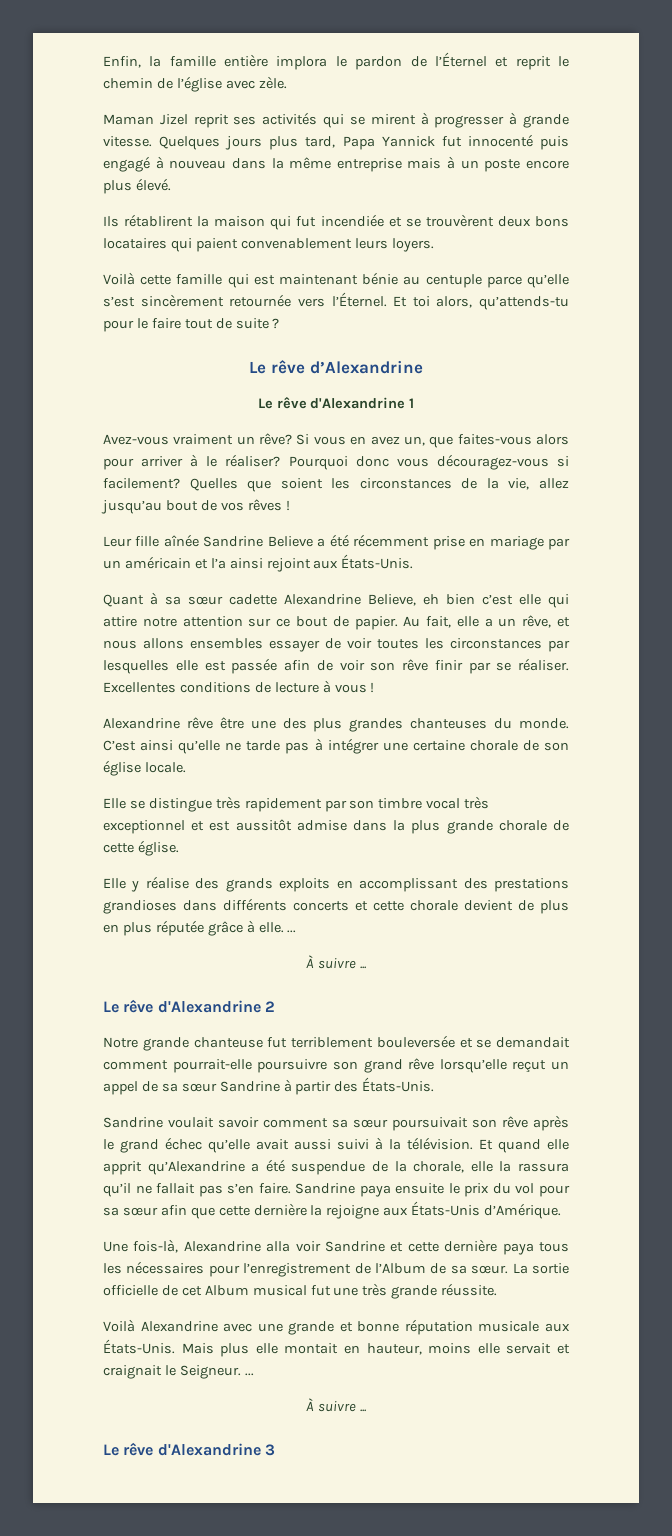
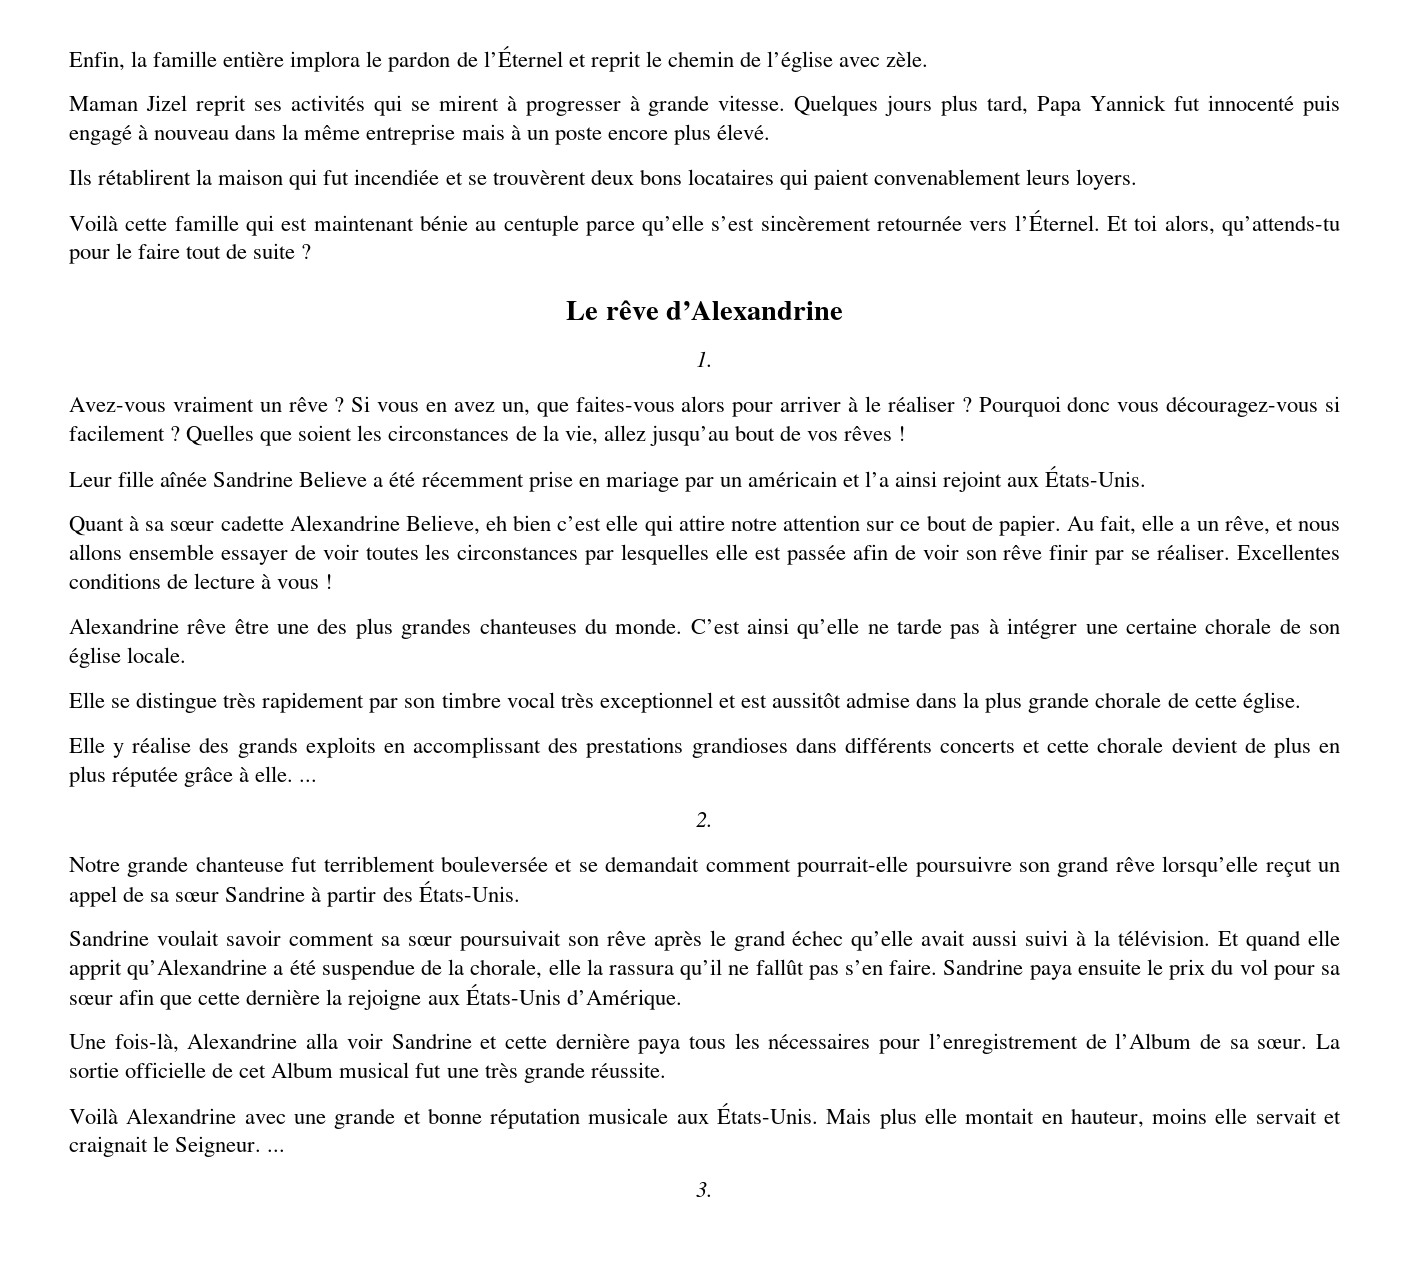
[257,397,415,409] Le rêve d'Alexandrine 1 -> [696,351,713,367] 1.
[259,433,293,445] rêve? -> [288,397,345,412] rêve ?
[225,454,281,467] réaliser? -> [887,396,972,412] réaliser ?
[103,478,180,489] facilement? -> [69,425,181,441] facilement ?
[190,638,263,649] ensembles -> [128,544,214,560] ensemble
[306,955,367,969] [103,999,275,1013] À suivre ... // Le rêve d'Alexandrine 2 -> [696,812,713,827] 2.
[156,1183,196,1194] fallait -> [755,959,804,975] fallût
[306,1398,367,1412] [103,1442,275,1456] À suivre ... // Le rêve d'Alexandrine 3 -> [696,1182,713,1197] 3.

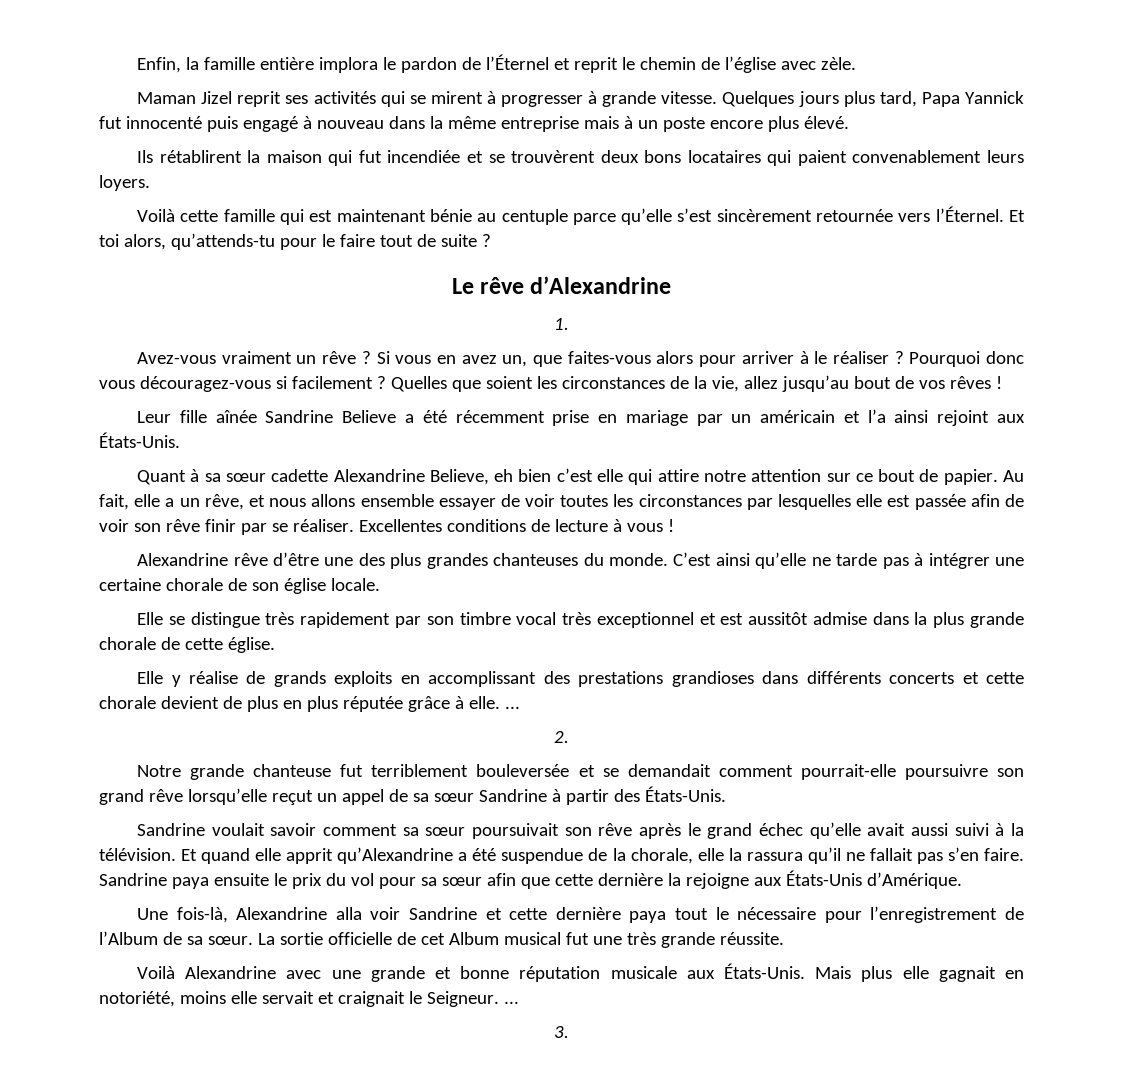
[234,619,269,634] être -> [272,552,319,566] d’être
[199,737,230,753] des -> [246,671,266,684] de
[755,959,804,975] fallût -> [869,848,913,861] fallait
[689,1033,871,1049] tous les nécessaires -> [675,907,817,920] tout le nécessaire
[965,1108,1144,1128] montait en hauteur, -> [938,966,1024,982] [99,991,175,1007] gagnait en notoriété,

